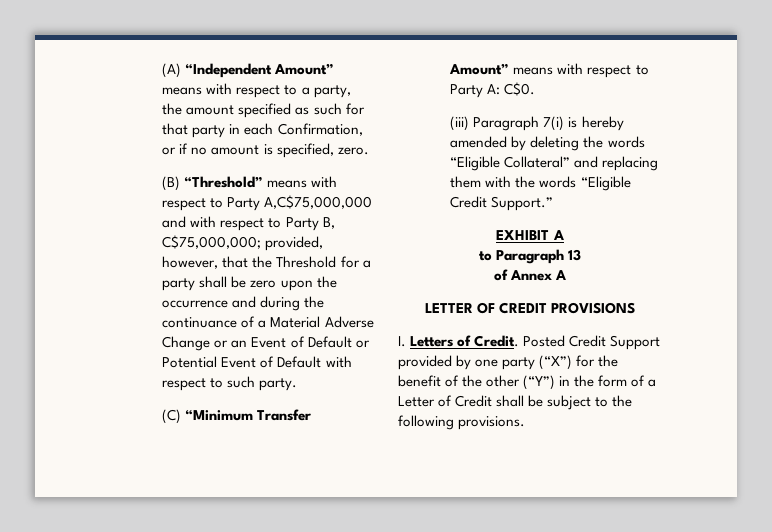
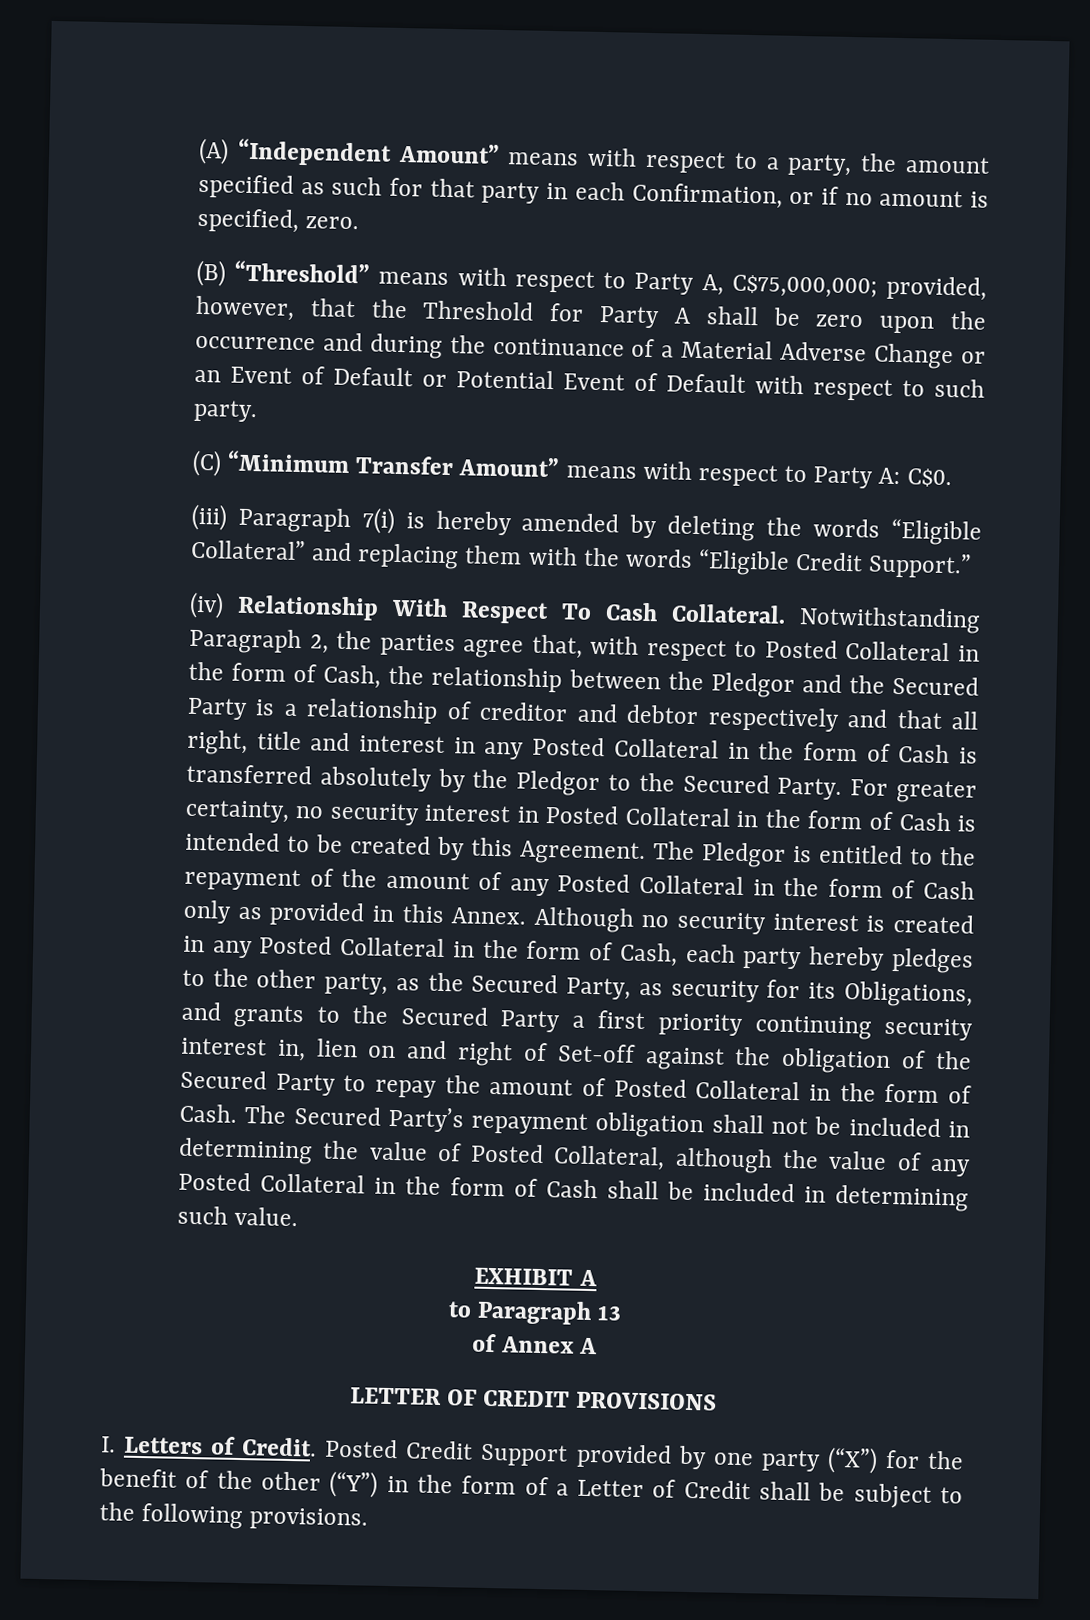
[264,195,373,209] [162,216,335,231] A,C$75,000,000 and with respect to Party B, -> [701,274,724,296] A,
[362,260,371,268] [162,278,196,291] a party -> [599,306,692,329] Party A
(554, 203) none -> [188,591,982,634] [188,627,980,662] [187,661,980,698] [186,697,979,732] [186,729,978,764] [185,763,977,804] [184,799,977,832] [184,831,977,868] [183,867,975,900] [182,899,974,935] [182,935,974,974] [181,968,974,1008] [180,1001,974,1041] [180,1037,972,1074] [179,1069,972,1104] [178,1103,970,1139] [177,1137,971,1177] [177,1171,969,1212] [176,1205,299,1227] // (iv) Relationship With Respect To Cash Collateral. Notwithstanding Paragraph 2, the parties agree that, with respect to Posted Collateral in the form of Cash, the relationship between the Pledgor and the Secured Party is a relationship of creditor and debtor respectively and that all right, title and interest in any Posted Collateral in the form of Cash is transferred absolutely by the Pledgor to the Secured Party. For greater certainty, no security interest in Posted Collateral in the form of Cash is intended to be created by this Agreement. The Pledgor is entitled to the repayment of the amount of any Posted Collateral in the form of Cash only as provided in this Annex. Although no security interest is created in any Posted Collateral in the form of Cash, each party hereby pledges to the other party, as the Secured Party, as security for its Obligations, and grants to the Secured Party a first priority continuing security interest in, lien on and right of Set-off against the obligation of the Secured Party to repay the amount of Posted Collateral in the form of Cash. The Secured Party’s repayment obligation shall not be included in determining the value of Posted Collateral, although the value of any Posted Collateral in the form of Cash shall be included in determining such value.

